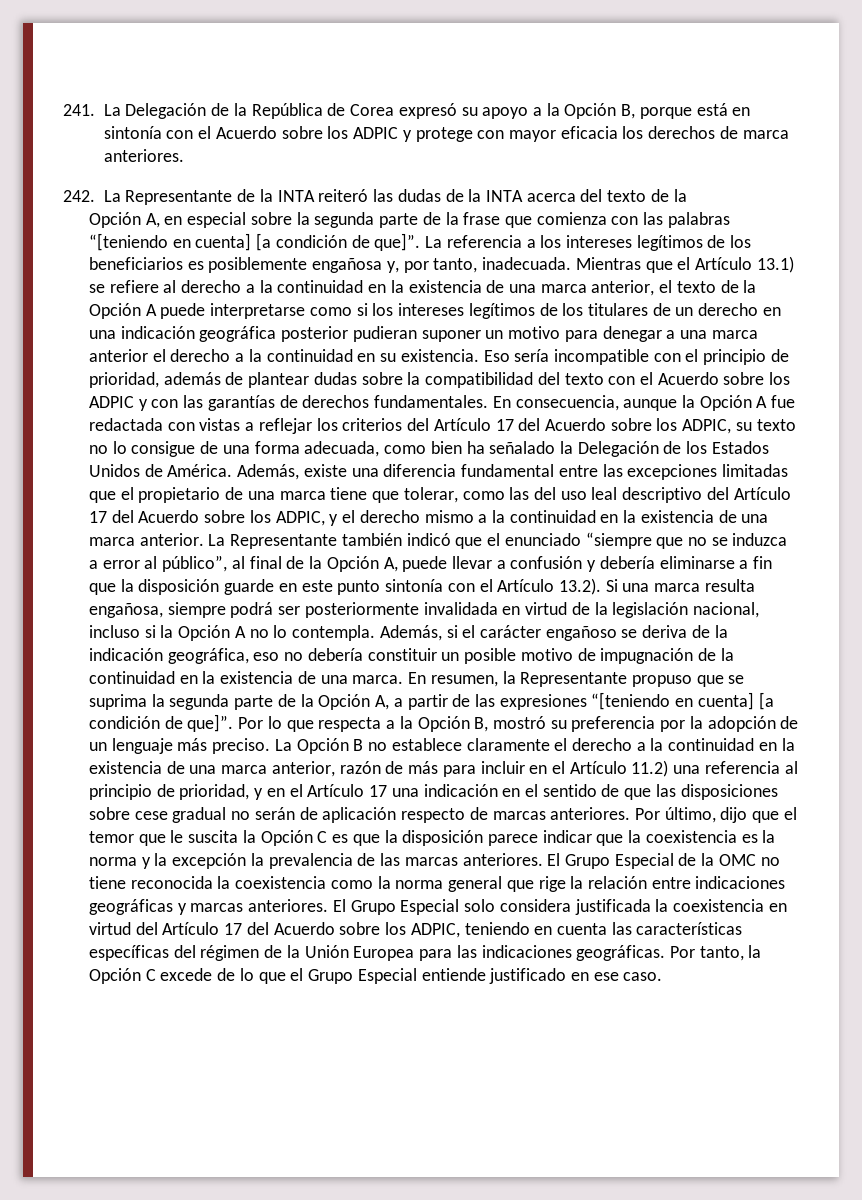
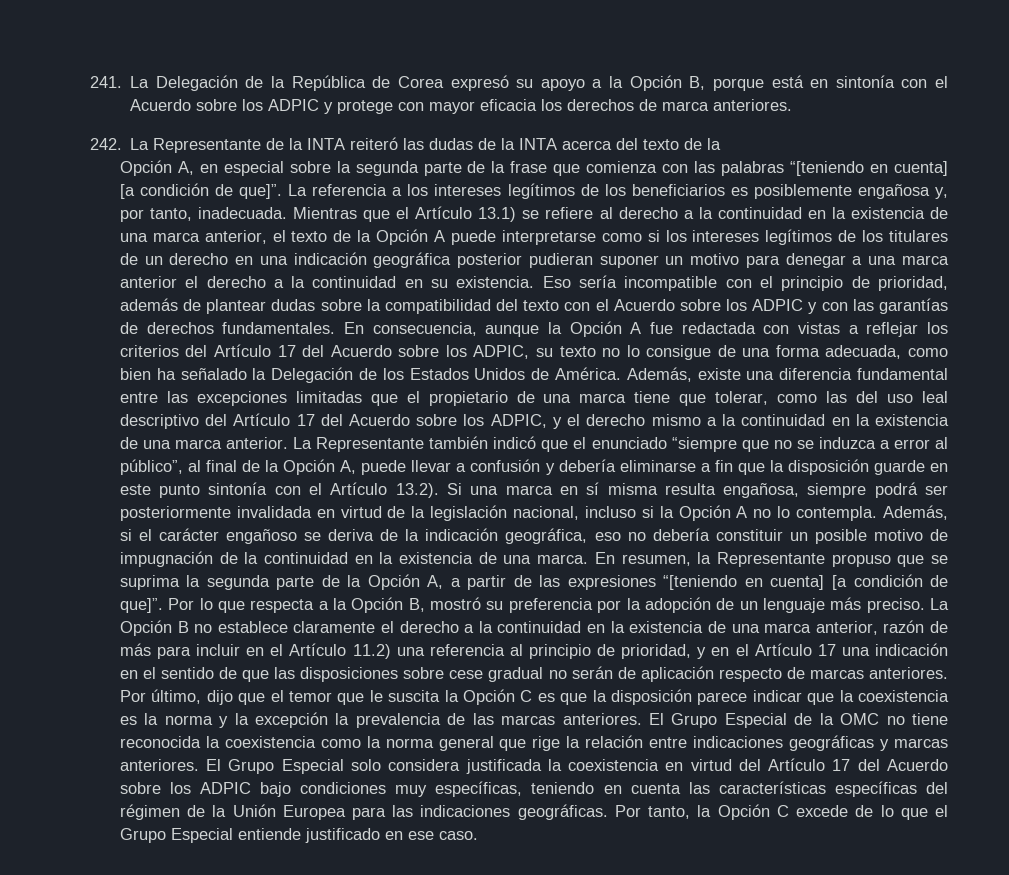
(701, 587) none -> [559,482,658,495] en sí misma
[410,923,460,938] ADPIC, -> [200,781,523,797] ADPIC bajo condiciones muy específicas,

